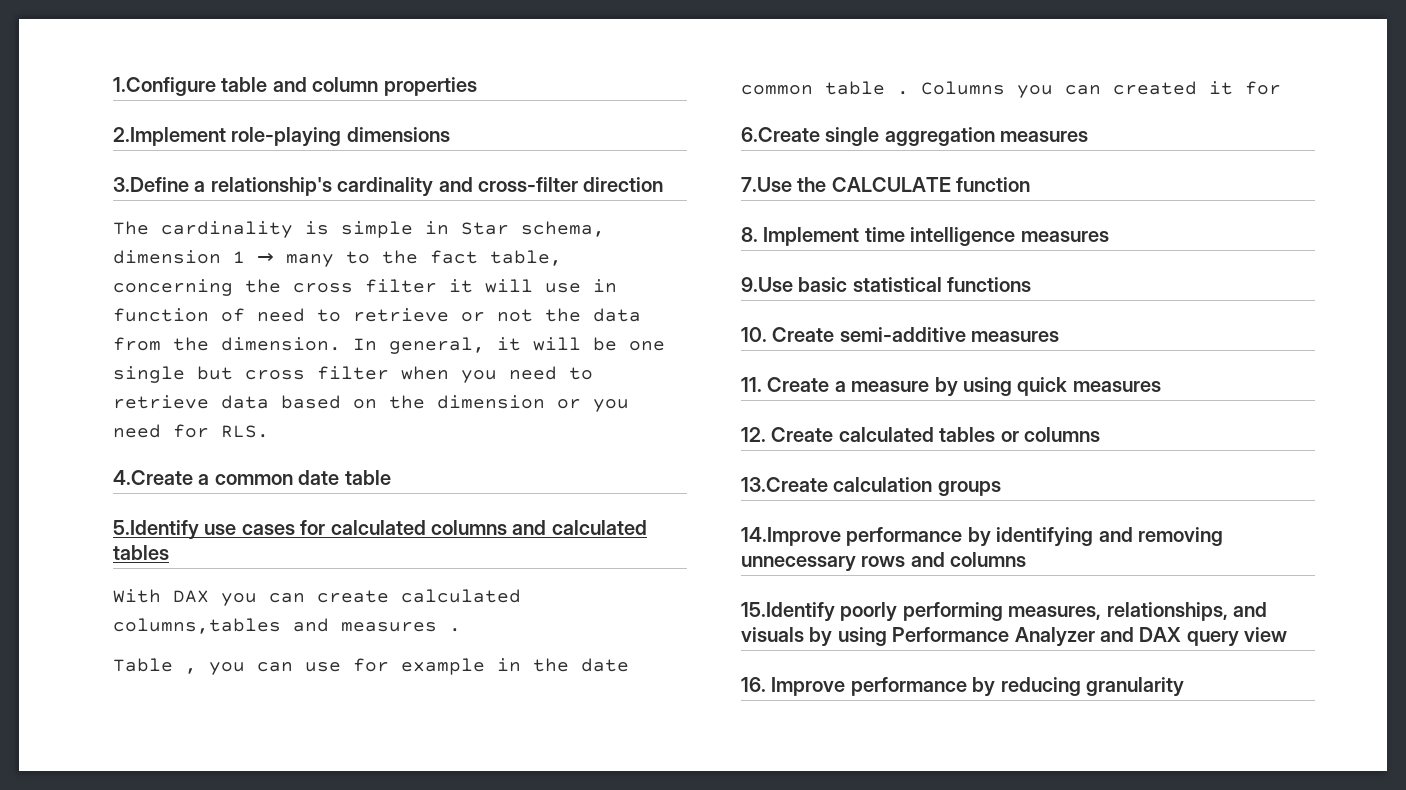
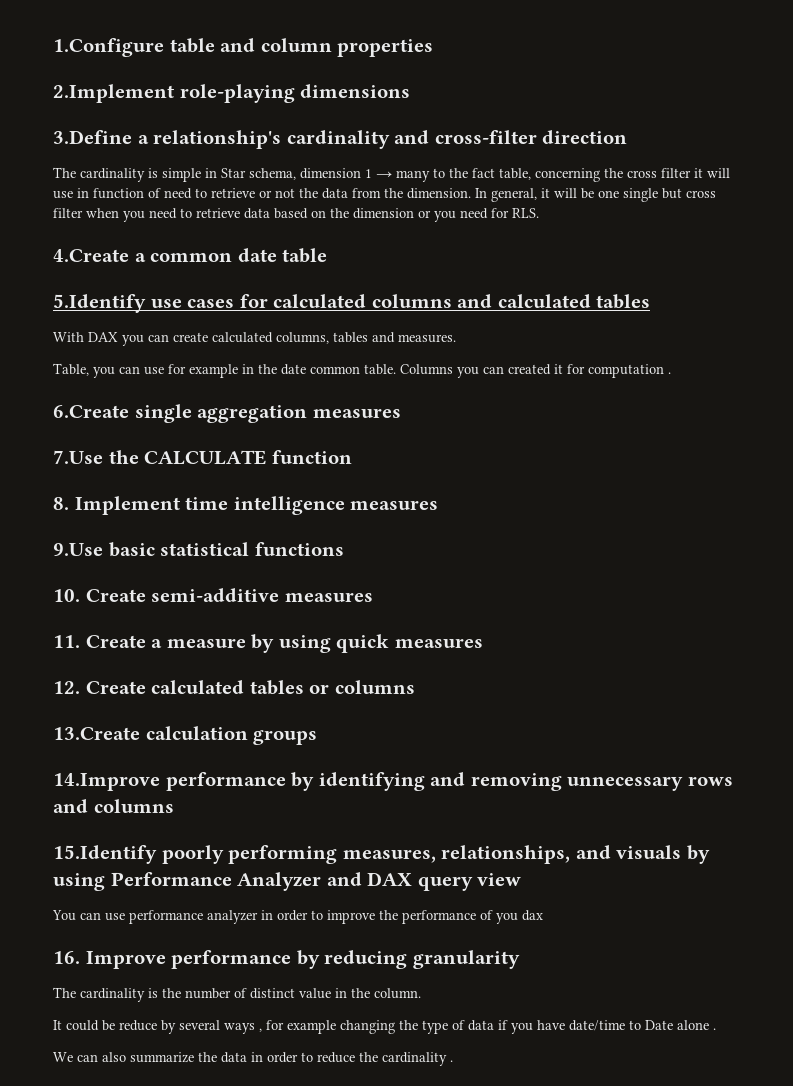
[113,618,461,634] [113,658,197,674] columns,tables and measures . // Table , -> [276,332,456,344] [53,363,89,376] columns, tables and measures. // Table,
[825,81,909,95] table . -> [364,364,396,375] table.
(1281, 88) none -> [588,364,671,378] computation .
(1288, 634) none -> [52,910,543,924] // You can use performance analyzer in order to improve the performance of you dax
(1184, 687) none -> [53,987,421,1002] [53,1020,716,1034] [53,1052,453,1066] // The cardinality is the number of distinct value in the column. // It could be reduce by several ways , for example changing the type of data if you have date/time to Date alone . // We can also summarize the data in order to reduce the cardinality .

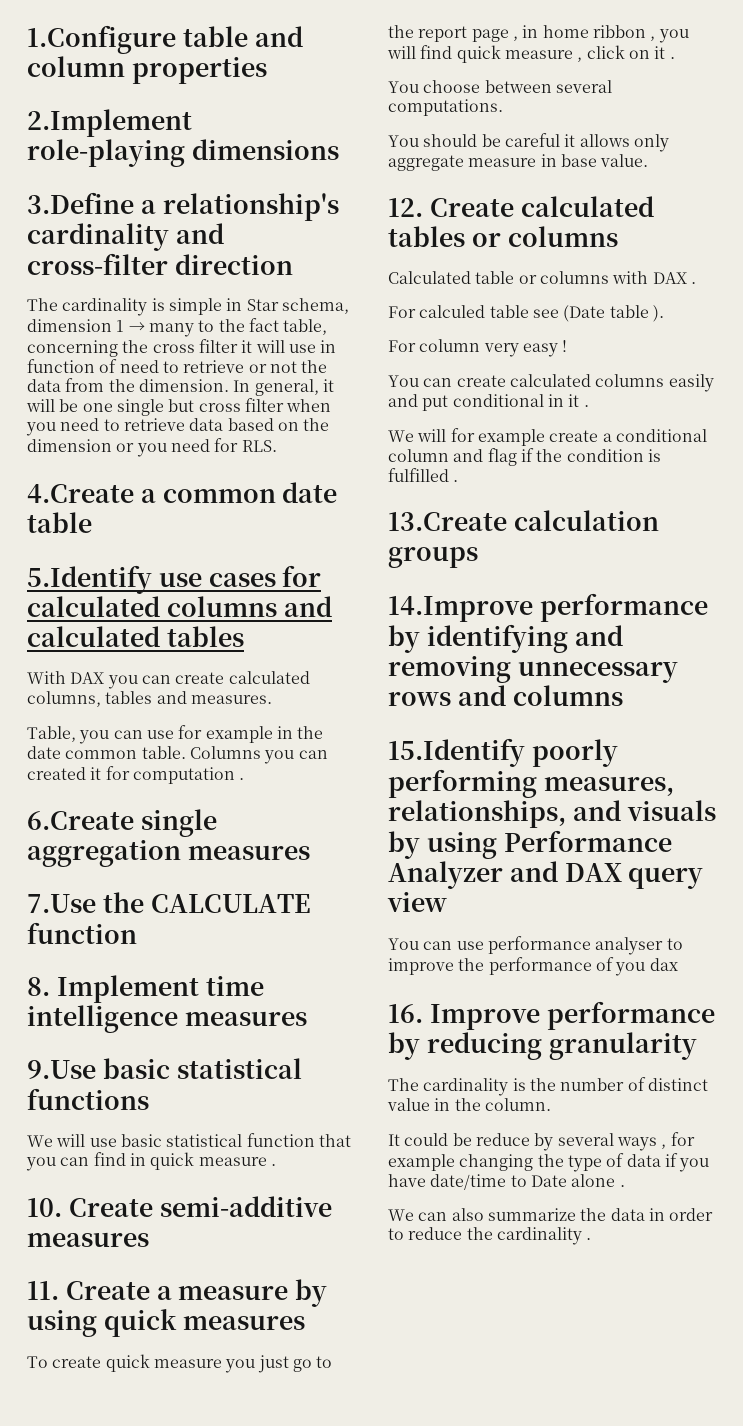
(344, 549) none -> [27,1133,351,1147] [26,1152,276,1171] // We will use basic statistical function that you can find in quick measure .
(483, 643) none -> [27,1354,333,1373] [388,25,689,43] [387,45,675,63] [388,80,612,93] [388,99,503,116] [388,133,669,152] [388,154,649,171] // To create quick measure you just go to the report page , in home ribbon , you will find quick measure , click on it . // You choose between several computations. // You should be careful it allows only aggregate measure in base value.
(415, 687) none -> [388,271,696,284] [388,305,664,322] [388,339,568,357] [388,374,714,392] [388,394,589,411] [388,428,707,446] [388,448,661,466] [388,468,459,482] // Calculated table or columns with DAX . // For calculed table see (Date table ). // For column very easy ! // You can create calculated columns easily and put conditional in it . // We will for example create a conditional column and flag if the condition is fulfilled .
[207,910,308,924] analyzer in order -> [595,937,664,955] analyser

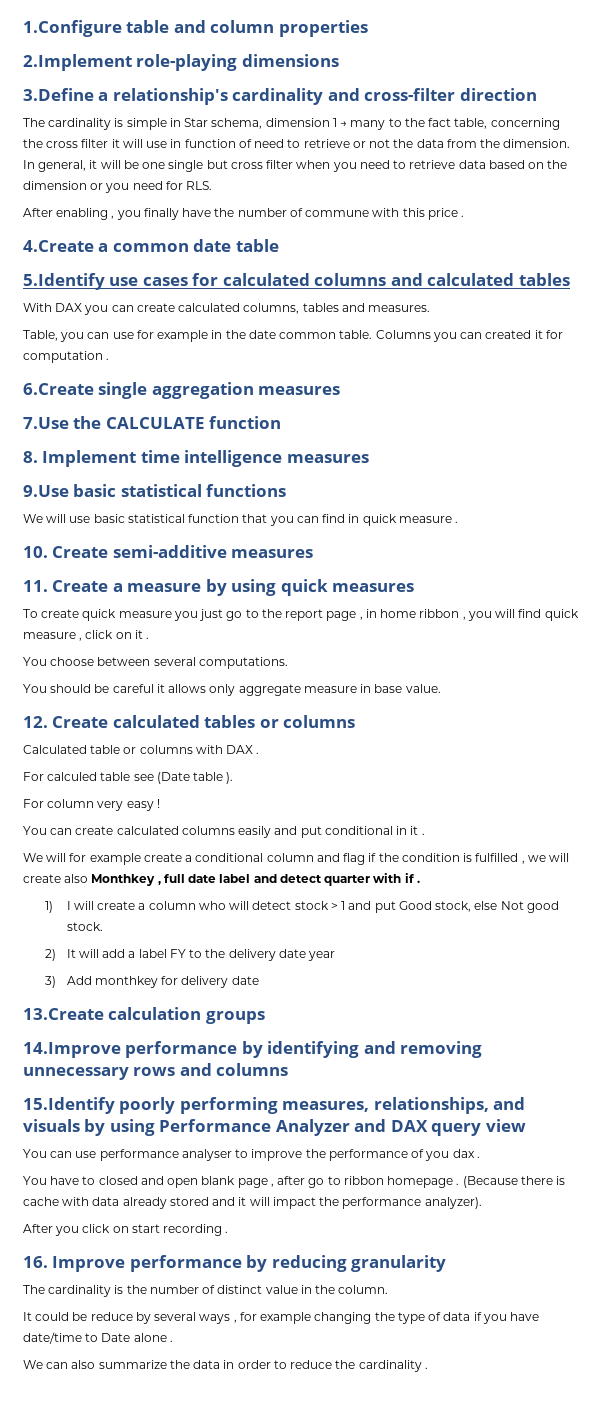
(277, 446) none -> [23,208,465,220] // After enabling , you finally have the number of commune with this price .
[453,480,459,482] . -> [521,853,570,864] [23,873,420,886] [44,901,559,913] [66,922,103,931] [44,949,336,961] [44,976,259,988] , we will create also Monthkey , full date label and detect quarter with if . // 1) I will create a column who will detect stock > 1 and put Good stock, else Not good stock. // 2) It will add a label FY to the delivery date year // 3) Add monthkey for delivery date
(678, 964) none -> [476,1156,480,1158] [23,1176,566,1188] [23,1197,482,1209] [23,1224,229,1236] . // You have to closed and open blank page , after go to ribbon homepage . (Because there is cache with data already stored and it will impact the performance analyzer). // After you click on start recording .

